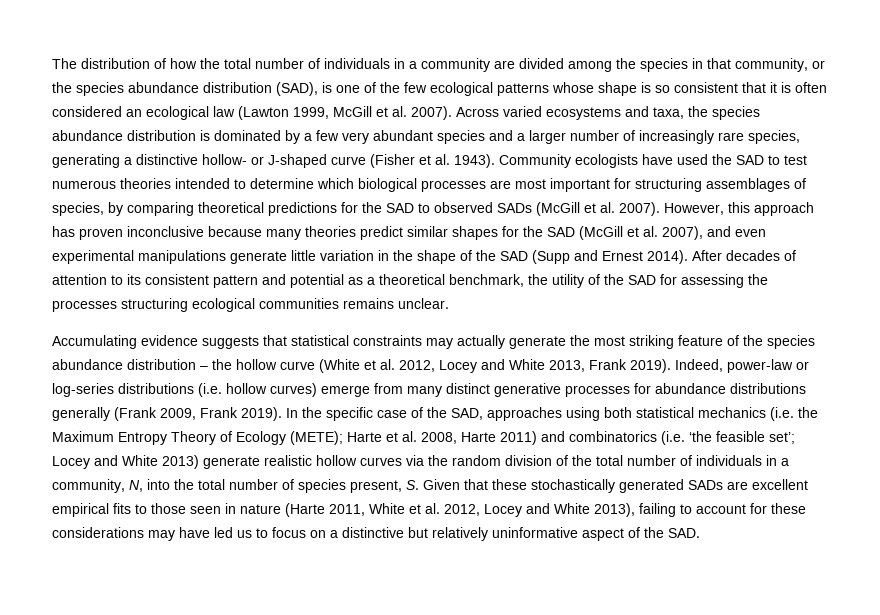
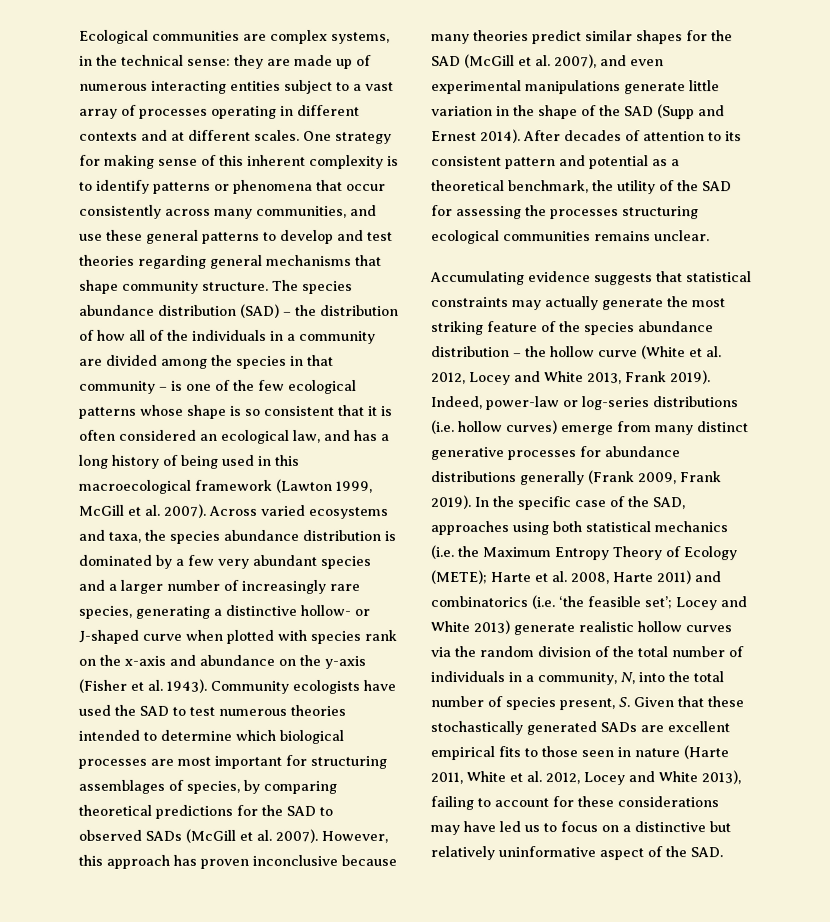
[52,58,320,69] The distribution of how the total number of -> [79,29,390,44] [79,54,372,69] [79,79,394,94] [79,104,360,119] [79,129,392,144] [79,154,399,169] [79,179,386,194] [79,204,377,219] [79,229,393,244] [79,254,382,269] [79,279,353,294] [79,303,399,318] [79,329,189,341] Ecological communities are complex systems, in the technical sense: they are made up of numerous interacting entities subject to a vast array of processes operating in different contexts and at different scales. One strategy for making sense of this inherent complexity is to identify patterns or phenomena that occur consistently across many communities, and use these general patterns to develop and test theories regarding general mechanisms that shape community structure. The species abundance distribution (SAD) – the distribution of how all of the
[735,58,825,72] [52,82,318,96] community, or the species abundance distribution (SAD), -> [79,380,168,394] community –
[213,106,235,117] law -> [293,429,390,443] [78,454,300,469] [78,479,272,494] law, and has a long history of being used in this macroecological framework
(366, 160) none -> [185,629,397,644] [78,654,366,669] when plotted with species rank on the x-axis and abundance on the y-axis

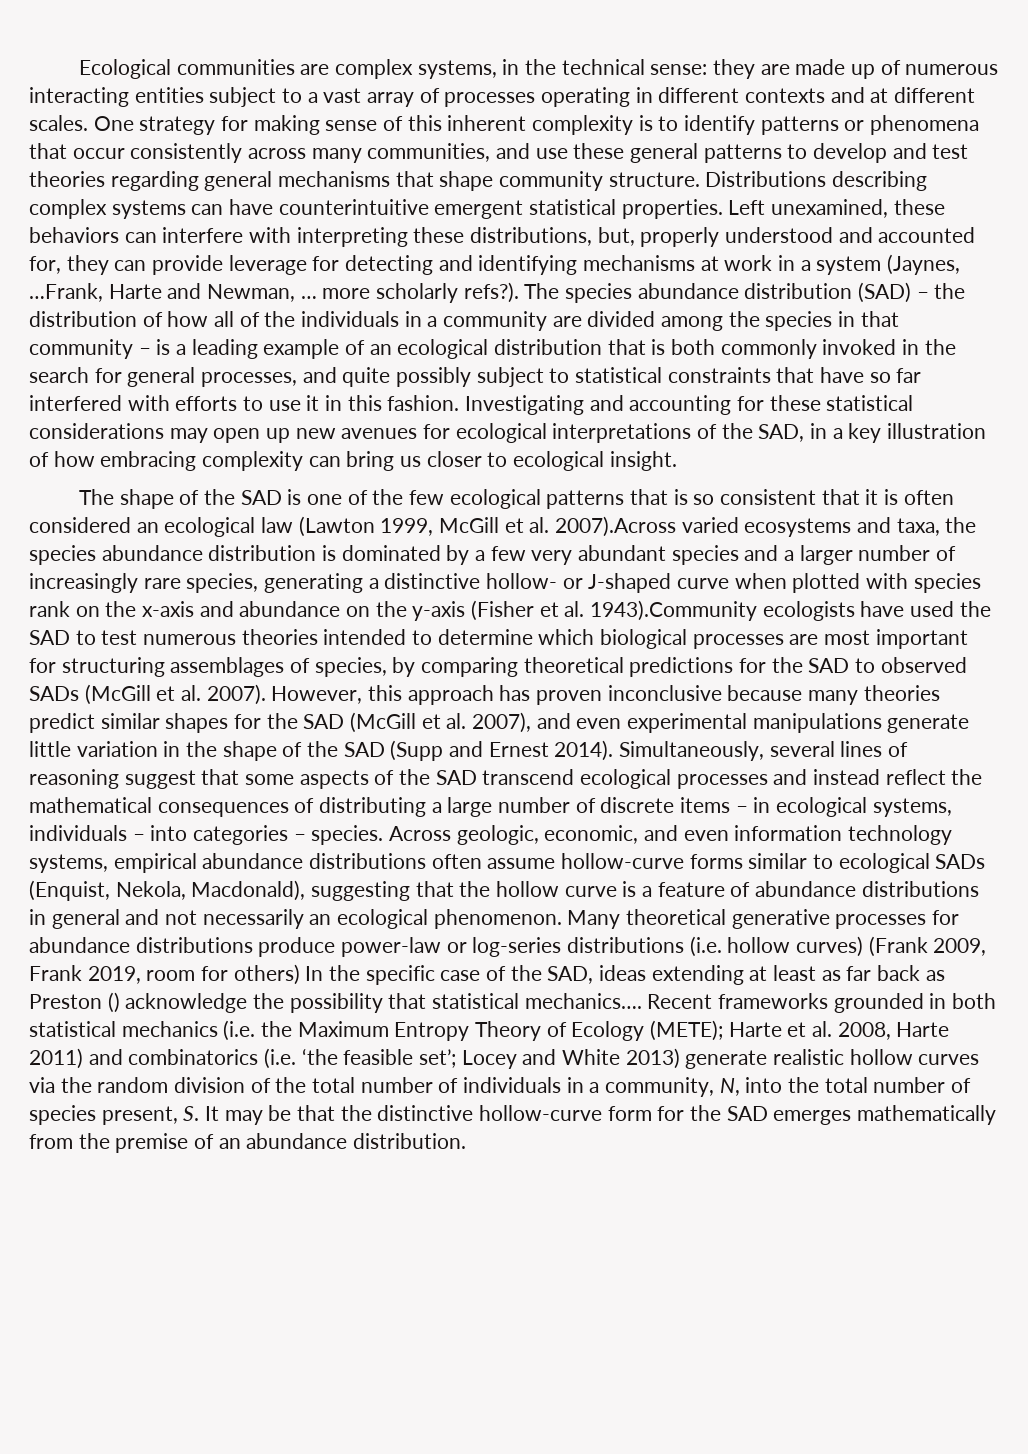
(269, 286) none -> [705,171,928,191] [29,199,945,219] [29,227,976,247] [29,254,961,275] [29,282,519,303] Distributions describing complex systems can have counterintuitive emergent statistical properties. Left unexamined, these behaviors can interfere with interpreting these distributions, but, properly understood and accounted for, they can provide leverage for detecting and identifying mechanisms at work in a system (Jaynes, …Frank, Harte and Newman, … more scholarly refs?).
(183, 385) none -> [176,339,956,359] [29,367,922,387] [29,395,914,415] [29,423,987,443] [29,451,677,471] [78,489,302,509] a leading example of an ecological distribution that is both commonly invoked in the search for general processes, and quite possibly subject to statistical constraints that have so far interfered with efforts to use it in this fashion. Investigating and accounting for these statistical considerations may open up new avenues for ecological interpretations of the SAD, in a key illustration of how embracing complexity can bring us closer to ecological insight. // The shape of the SAD is
[140,404,227,419] whose shape -> [629,489,668,505] that
[293,429,390,443] [78,454,300,469] [78,479,272,494] law, and has a long history of being used in this macroecological framework -> [261,517,294,533] law
[163,503,257,518] 2007). Across -> [555,516,677,537] 2007).Across
[166,678,289,694] 1943). Community -> [590,600,758,621] 1943).Community
[523,130,742,142] [431,155,680,170] [431,180,732,195] [431,205,699,220] [431,230,710,245] [430,271,752,286] [431,296,726,311] [431,321,714,336] [431,345,722,360] [431,370,711,386] [431,396,483,410] After decades of attention to its consistent pattern and potential as a theoretical benchmark, the utility of the SAD for assessing the processes structuring ecological communities remains unclear. // Accumulating evidence suggests that statistical constraints may actually generate the most striking feature of the species abundance distribution – the hollow curve (White et al. 2012, Locey and White 2013, Frank 2019). Indeed, -> [619,741,909,761] [29,769,983,789] [29,797,952,817] [29,825,953,845] [29,853,986,873] [29,880,979,901] [29,909,960,929] [29,937,336,957] Simultaneously, several lines of reasoning suggest that some aspects of the SAD transcend ecological processes and instead reflect the mathematical consequences of distributing a large number of discrete items – in ecological systems, individuals – into categories – species. Across geologic, economic, and even information technology systems, empirical abundance distributions often assume hollow-curve forms similar to ecological SADs (Enquist, Nekola, Macdonald), suggesting that the hollow curve is a feature of abundance distributions in general and not necessarily an ecological phenomenon. Many theoretical generative processes for abundance distributions produce
[561,421,749,436] [431,446,681,461] [430,470,721,486] [430,495,471,510] emerge from many distinct generative processes for abundance distributions generally (Frank 2009, Frank 2019). -> [868,936,987,957] [29,964,300,985] (Frank 2009, Frank 2019, room for others)
[430,521,549,536] approaches using -> [599,965,945,985] [29,992,947,1013] ideas extending at least as far back as Preston () acknowledge the possibility that statistical mechanics…. Recent frameworks grounded in
[633,696,744,708] [430,721,730,736] [430,745,729,761] [430,770,741,786] [430,796,719,811] [430,821,731,836] [430,846,723,861] Given that these stochastically generated SADs are excellent empirical fits to those seen in nature (Harte 2011, White et al. 2012, Locey and White 2013), failing to account for these considerations may have led us to focus on a distinctive but relatively uninformative aspect of the SAD. -> [205,1105,997,1125] [29,1133,467,1153] It may be that the distinctive hollow-curve form for the SAD emerges mathematically from the premise of an abundance distribution.

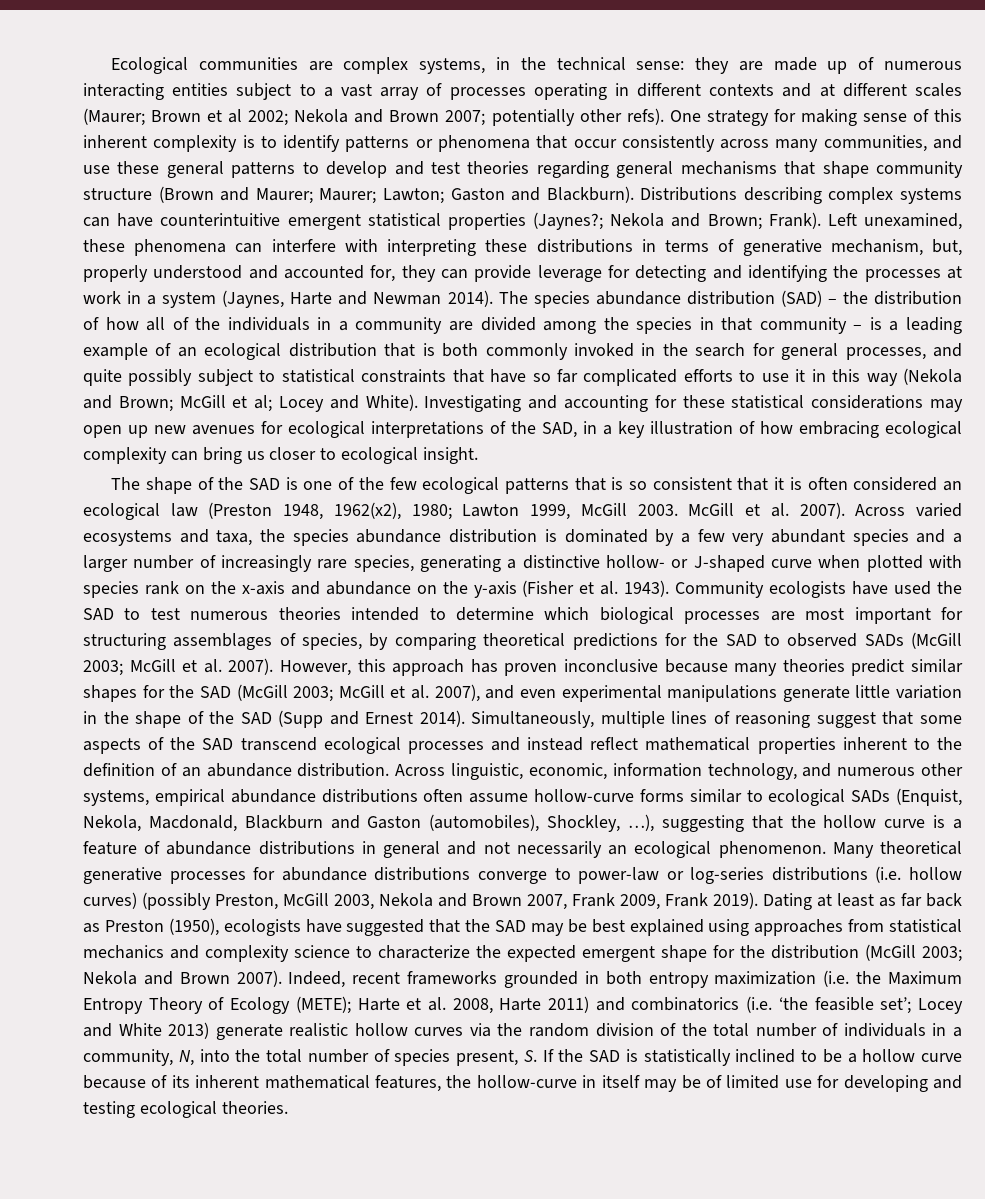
[29,115,88,131] scales. -> [915,83,962,97] [83,108,664,126] scales (Maurer; Brown et al 2002; Nekola and Brown 2007; potentially other refs).
[608,172,700,187] structure. -> [83,186,634,204] structure (Brown and Maurer; Maurer; Lawton; Gaston and Blackburn).
[621,199,723,219] properties. -> [447,212,821,230] properties (Jaynes?; Nekola and Brown; Frank).
[29,227,119,243] behaviors -> [134,239,227,256] phenomena
[470,227,593,246] distributions, -> [536,239,923,256] distributions in terms of generative mechanism,
[583,255,696,271] mechanisms -> [833,265,941,282] the processes
[29,283,103,302] …Frank, -> (285, 299) none
[207,282,519,303] Newman, … more scholarly refs?). -> [373,290,493,307] Newman 2014).
[29,395,170,411] interfered with -> [583,369,678,386] complicated
[387,395,460,411] fashion. -> [866,368,963,386] [83,394,418,412] way (Nekola and Brown; McGill et al; Locey and White).
(197, 461) none -> [885,421,962,438] ecological
[298,516,677,537] (Lawton 1999, McGill et al. 2007).Across -> [208,502,906,520] (Preston 1948, 1962(x2), 1980; Lawton 1999, McGill 2003. McGill et al. 2007). Across
[590,600,758,621] 1943).Community -> [624,580,765,598] 1943). Community
(151, 694) none -> [83,659,176,676] 2003; McGill
(417, 722) none -> [293,685,385,702] 2003; McGill
[769,741,835,757] several -> [600,711,665,728] multiple
[951,769,983,785] [29,797,952,817] [29,825,953,845] the mathematical consequences of distributing a large number of discrete items – in ecological systems, individuals – into categories – species. Across geologic, economic, and even information technology -> [645,737,962,754] [83,763,964,780] mathematical properties inherent to the definition of an abundance distribution. Across linguistic, economic, information technology, and numerous other
[191,880,306,901] Macdonald), -> [148,814,654,832] Macdonald, Blackburn and Gaston (automobiles), Shockley, …),
[258,937,336,957] produce -> [477,868,571,884] converge to
[868,936,987,957] [29,964,744,985] (Frank 2009, Frank 2019, room for others) In the specific case of the SAD, ideas extending -> [142,892,812,910] (possibly Preston, McGill 2003, Nekola and Brown 2007, Frank 2009, Frank 2019). Dating
[107,992,713,1013] () acknowledge the possibility that statistical mechanics…. Recent -> [168,918,962,936] [83,944,962,962] [83,970,401,988] (1950), ecologists have suggested that the SAD may be best explained using approaches from statistical mechanics and complexity science to characterize the expected emergent shape for the distribution (McGill 2003; Nekola and Brown 2007). Indeed, recent
[29,1021,218,1037] statistical mechanics -> [648,971,817,988] entropy maximization
[205,1105,997,1125] [29,1133,467,1153] It may be that the distinctive hollow-curve form for the SAD emerges mathematically from the premise of an abundance distribution. -> [542,1049,962,1066] [83,1075,962,1092] [83,1101,288,1118] If the SAD is statistically inclined to be a hollow curve because of its inherent mathematical features, the hollow-curve in itself may be of limited use for developing and testing ecological theories.

